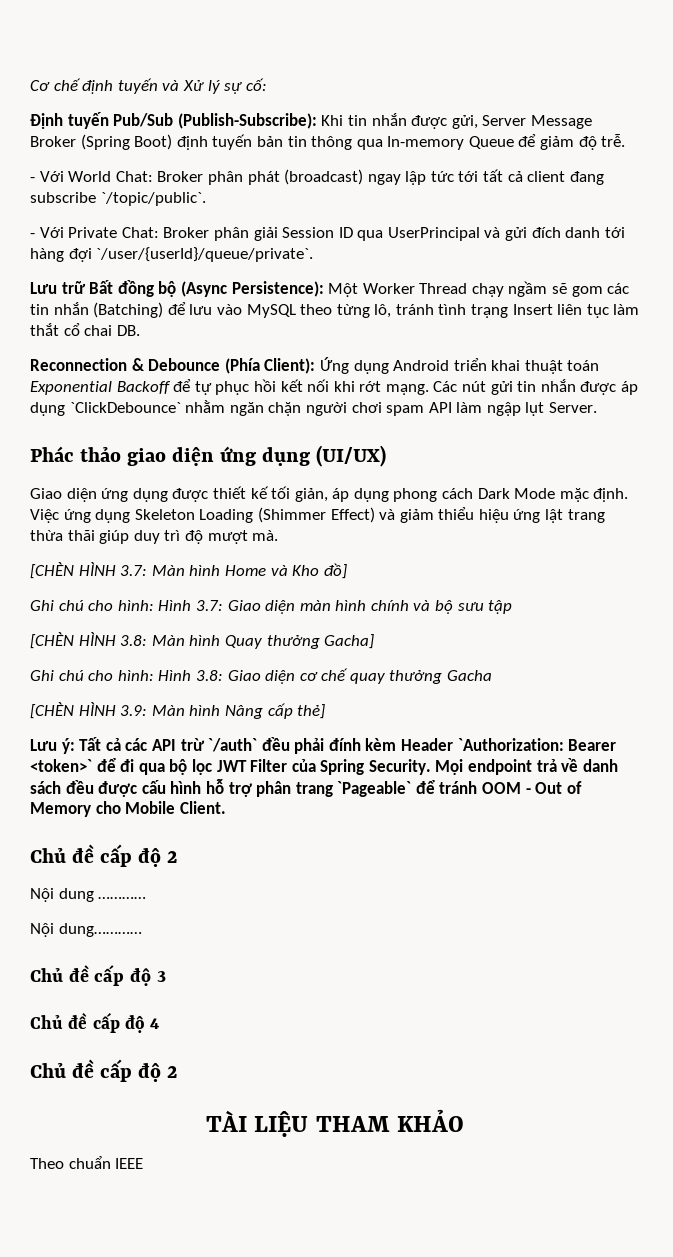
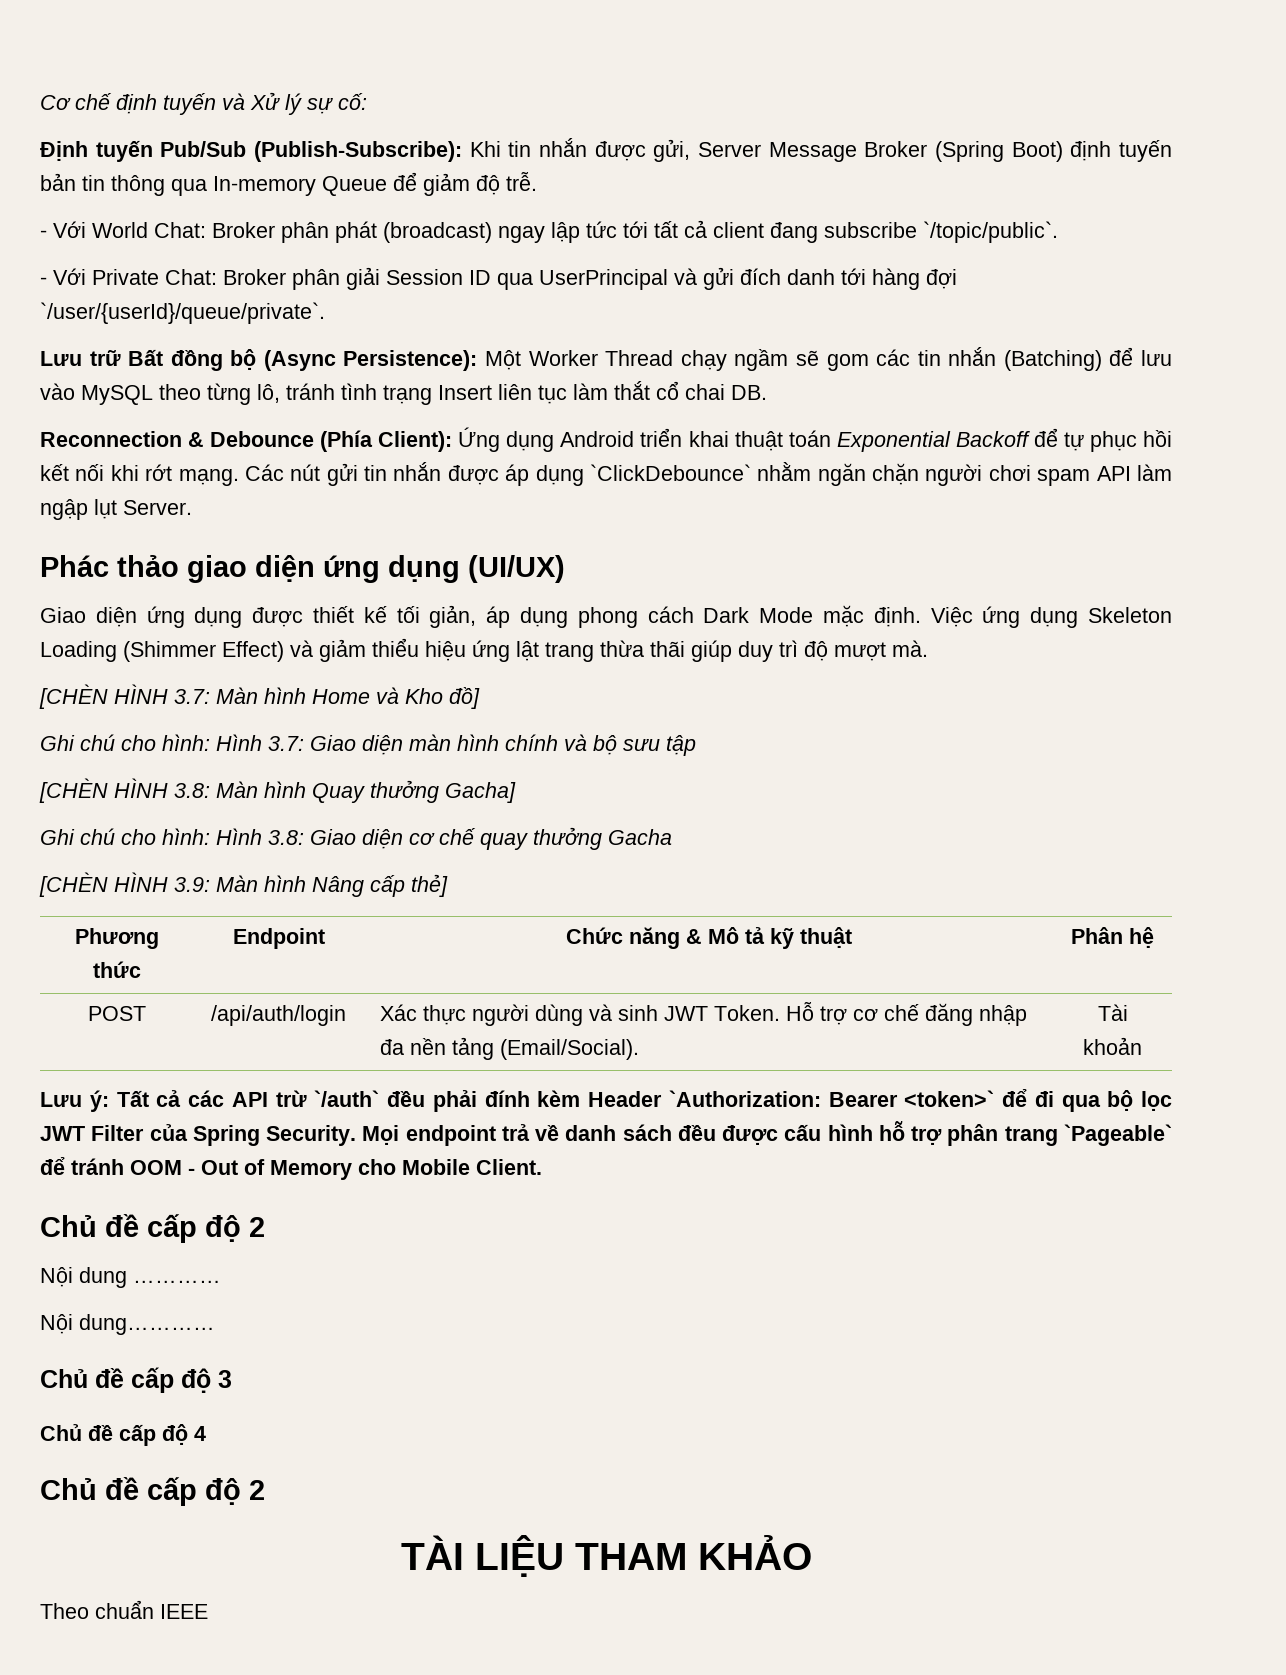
(326, 711) none -> [75,928,159,949] [93,961,141,978] [232,928,325,949] [565,927,852,949] [1071,927,1154,948] [88,1006,146,1021] [211,1005,346,1026] [379,1002,1027,1026] [379,1037,639,1060] [1097,1004,1128,1021] [1083,1037,1142,1055] // Phương thức | Endpoint | Chức năng & Mô tả kỹ thuật | Phân hệ // POST | /api/auth/login | Xác thực người dùng và sinh JWT Token. Hỗ trợ cơ chế đăng nhập đa nền tảng (Email/Social). | Tài khoản

